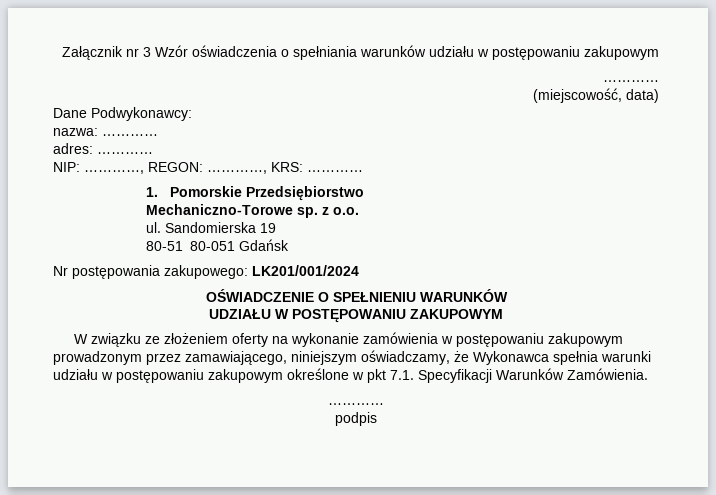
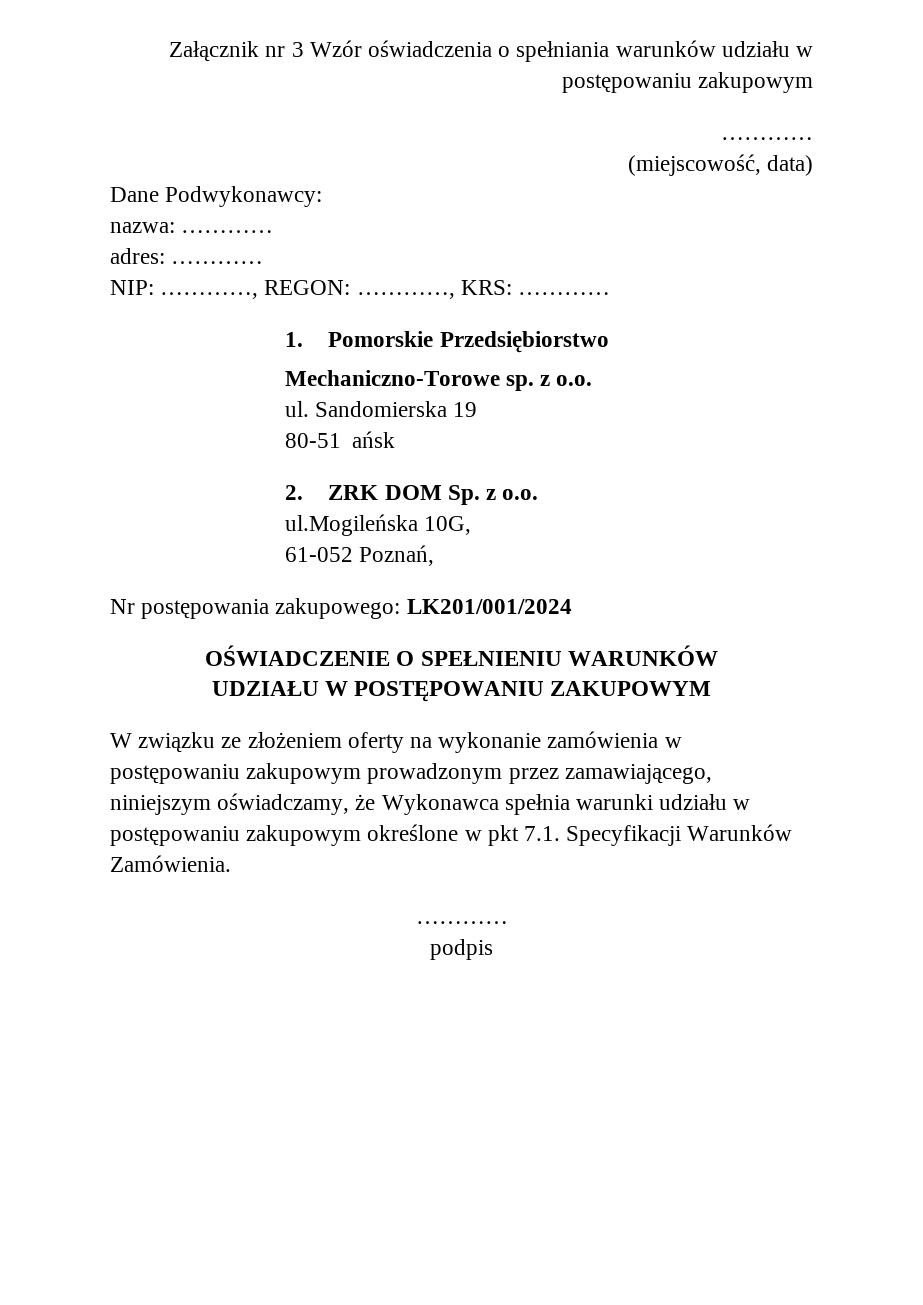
[190,239,290,251] 80-051 Gdańsk -> [352,431,396,448] [284,485,539,505] [284,514,471,536] [284,545,434,566] ańsk // 2. ZRK DOM Sp. z o.o. // ul.Mogileńska 10G, // 61-052 Poznań,

